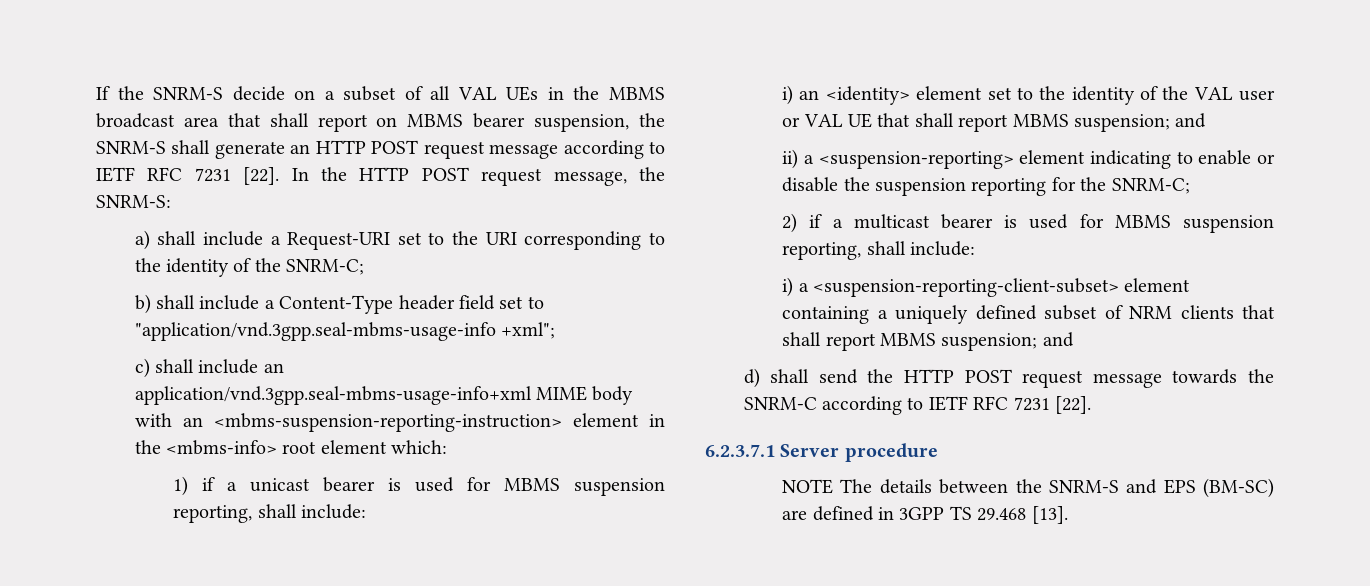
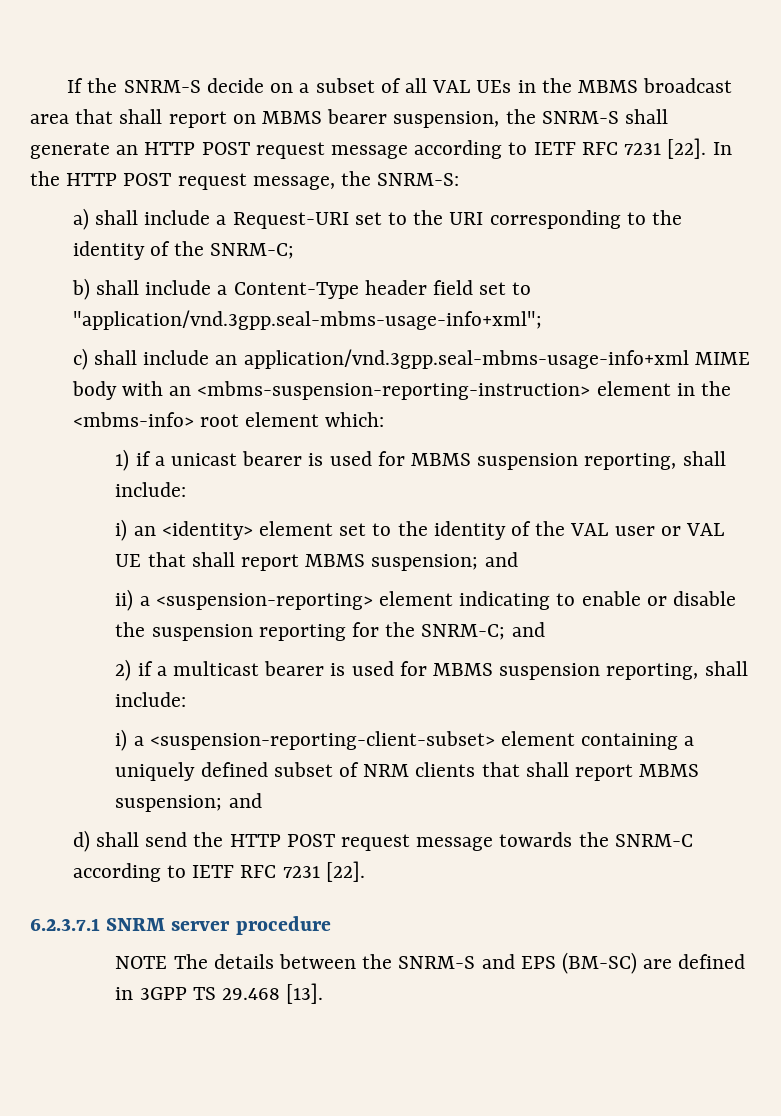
[134,322,555,341] "application/vnd.3gpp.seal-mbms-usage-info +xml"; -> [72,310,542,330] "application/vnd.3gpp.seal-mbms-usage-info+xml";
(1190, 186) none -> [511,622,545,637] and
[780,444,840,457] Server -> [106,918,231,931] SNRM server

